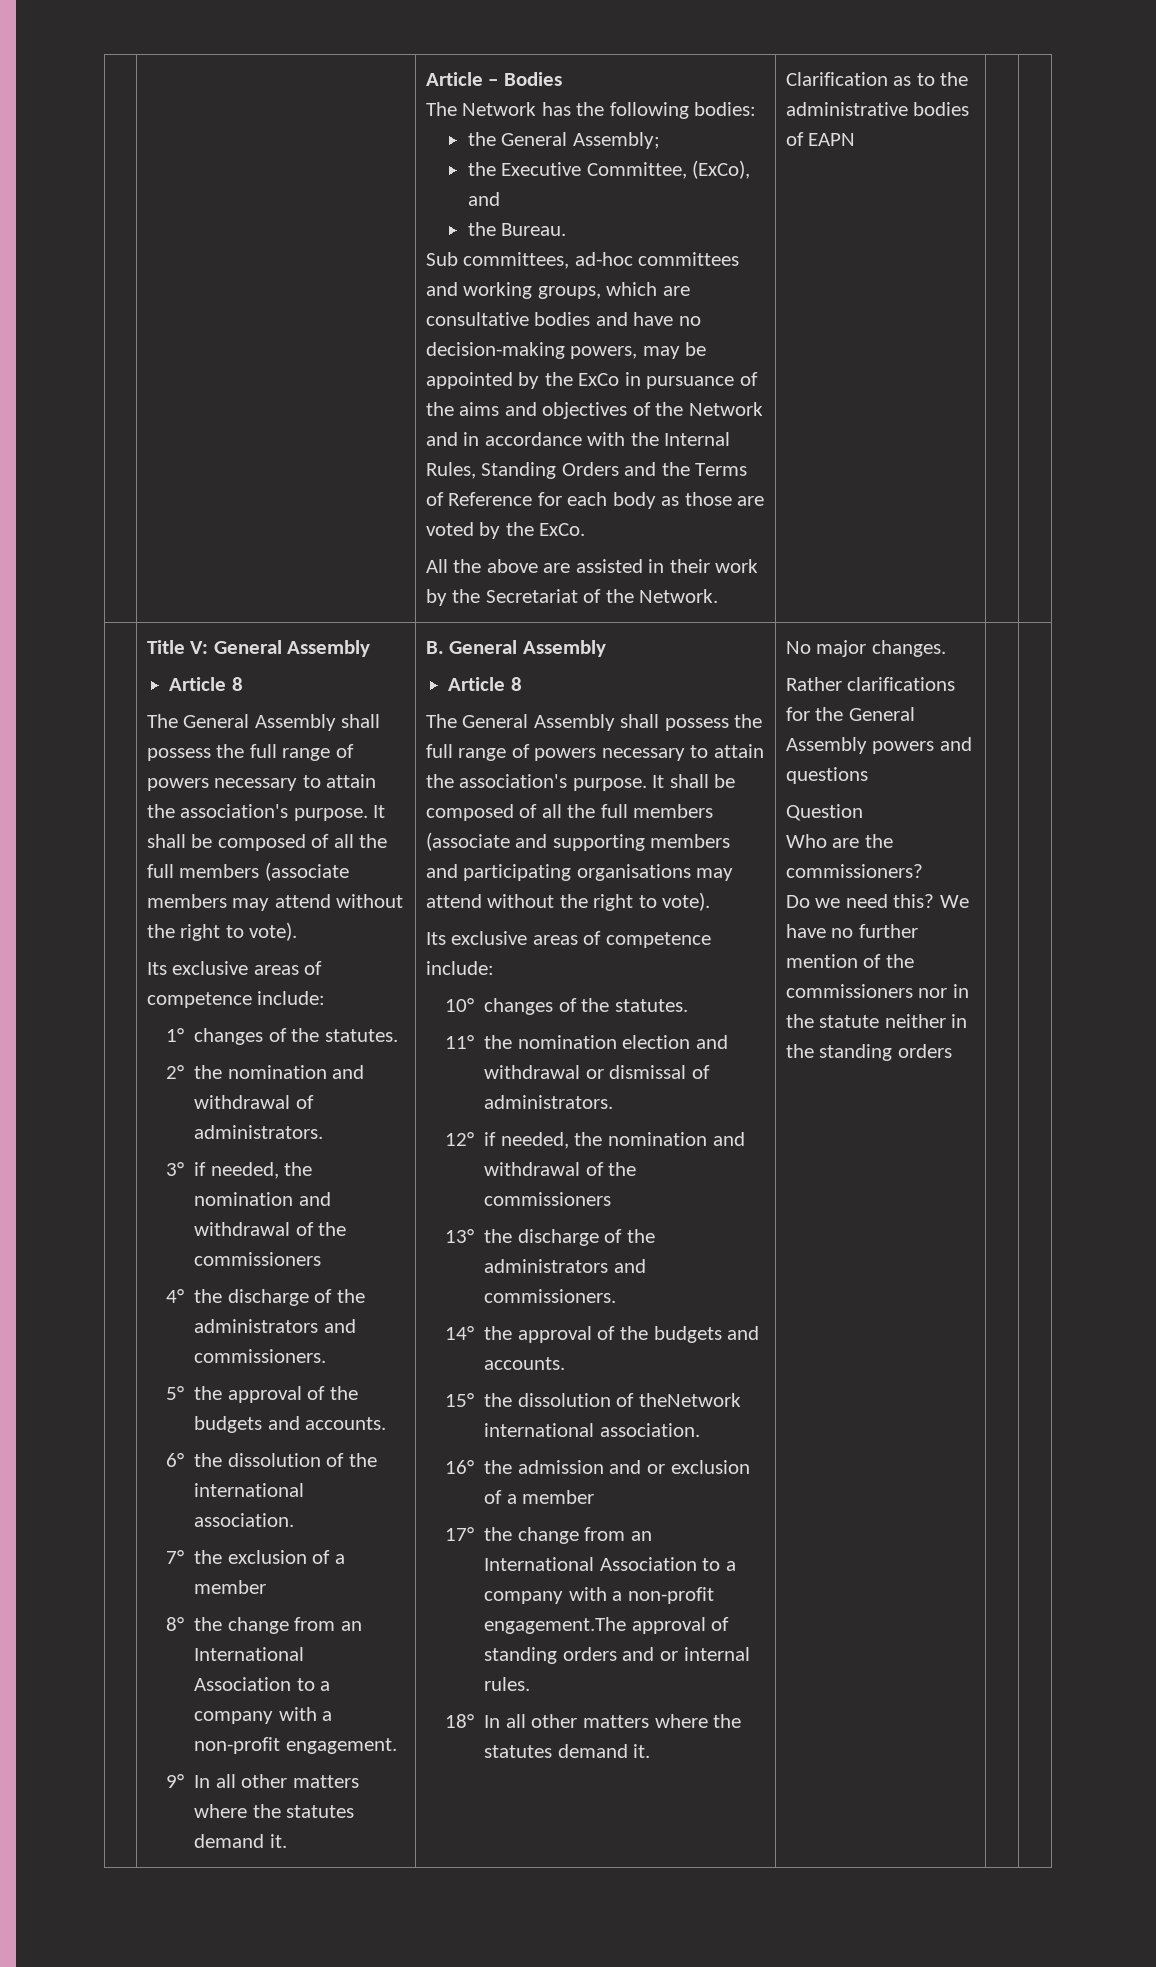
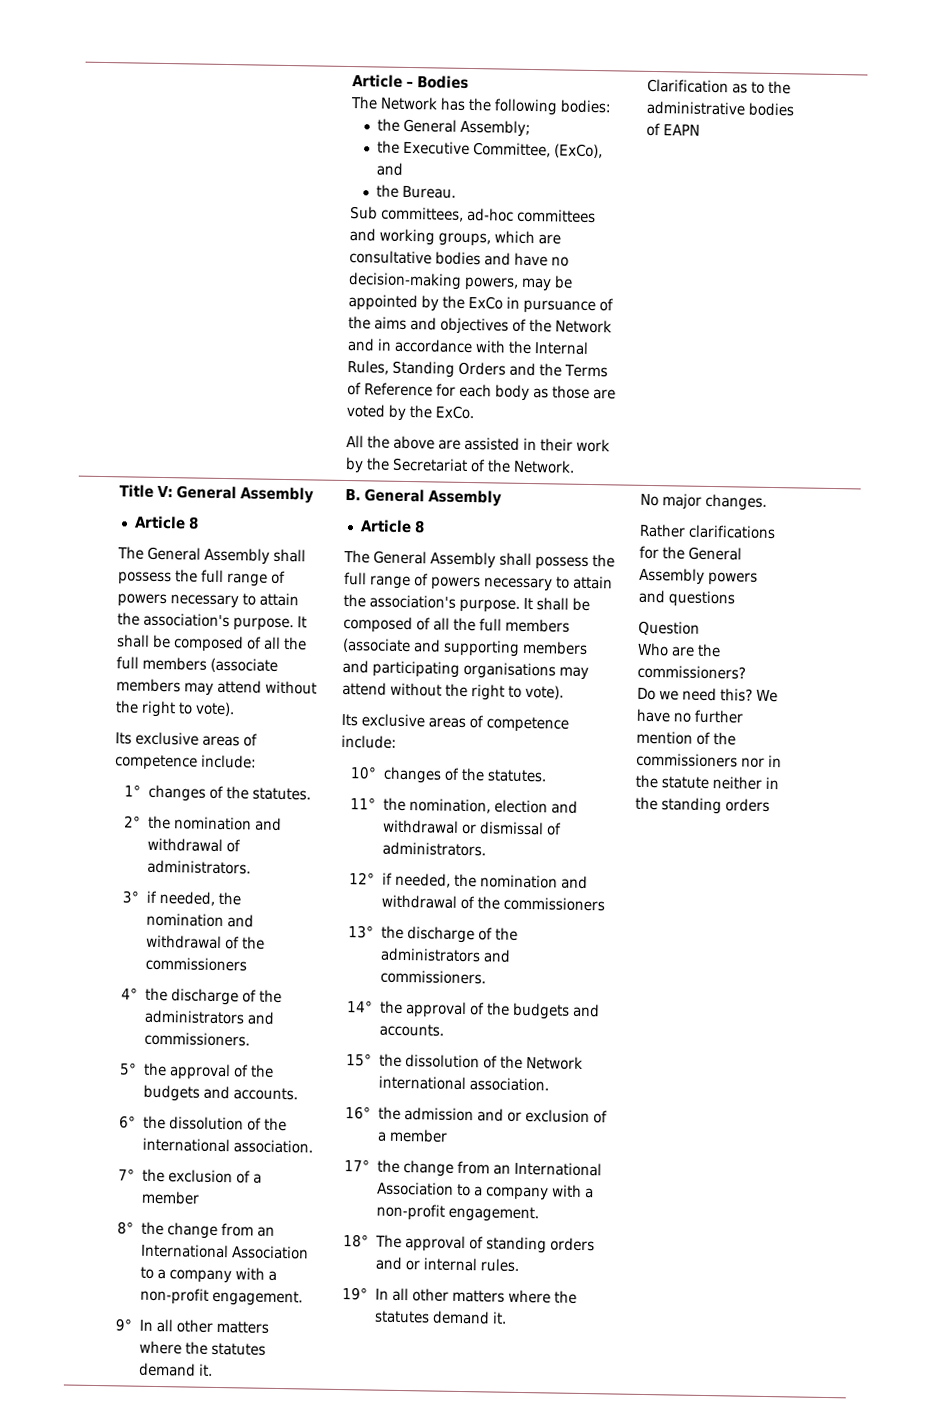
[517,1035,617,1049] nomination -> [408,798,491,814] nomination,
[638,1393,741,1407] theNetwork -> [499,1055,583,1070] the Network
[484,1617,627,1634] engagement.The -> [447,1205,539,1223] [343,1234,402,1249] engagement. // 18° The
[445,1714,475,1728] 18° -> [342,1287,369,1301] 19°

